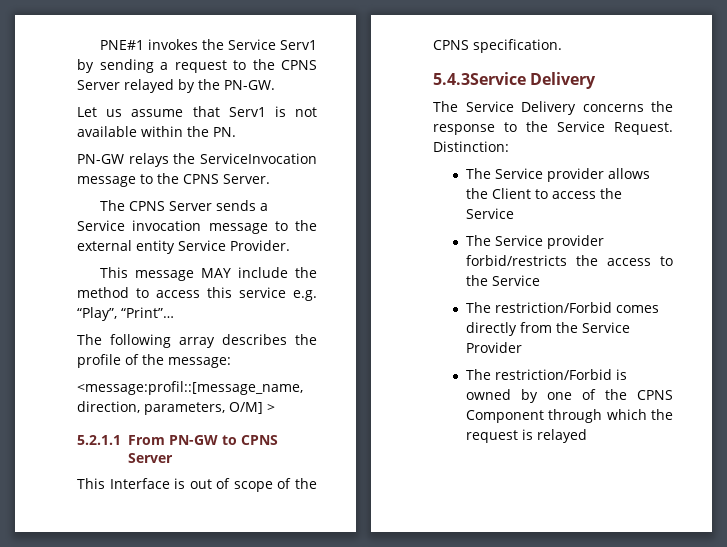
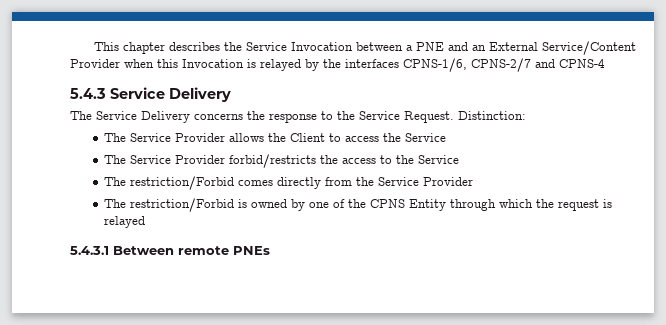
[99,39,317,50] [77,59,317,73] [77,79,275,93] [77,106,317,117] [77,126,236,137] [77,153,317,167] [77,173,270,187] [99,200,268,211] [77,220,317,234] [77,240,290,254] [99,267,317,281] [77,287,317,301] [77,307,174,321] [77,334,317,348] [77,354,231,368] [77,381,303,395] [77,401,275,415] [77,435,278,445] [128,453,173,463] [77,478,318,492] [433,39,562,53] [433,72,526,85] PNE#1 invokes the Service Serv1 by sending a request to the CPNS Server relayed by the PN-GW. // Let us assume that Serv1 is not available within the PN. // PN-GW relays the ServiceInvocation message to the CPNS Server. // The CPNS Server sends a Service invocation message to the external entity Service Provider. // This message MAY include the method to access this service e.g. “Play”, “Print”… // The following array describes the profile of the message: // <message:profil::[message_name, direction, parameters, O/M] > // 5.2.1.1 From PN-GW to CPNS Server // This Interface is out of scope of the CPNS specification. // 5.4.3Service -> [93,41,636,55] [70,58,605,72] [70,87,165,99] This chapter describes the Service Invocation between a PNE and an External Service/Content Provider when this Invocation is relayed by the interfaces CPNS-1/6, CPNS-2/7 and CPNS-4 // 5.4.3 Service
[546,168,604,182] provider -> [175,133,226,142] Provider
[546,235,604,249] provider -> [175,155,226,164] Provider
[465,410,544,423] Component -> [409,199,447,211] Entity
(587, 436) none -> [70,246,270,255] // 5.4.3.1 Between remote PNEs

